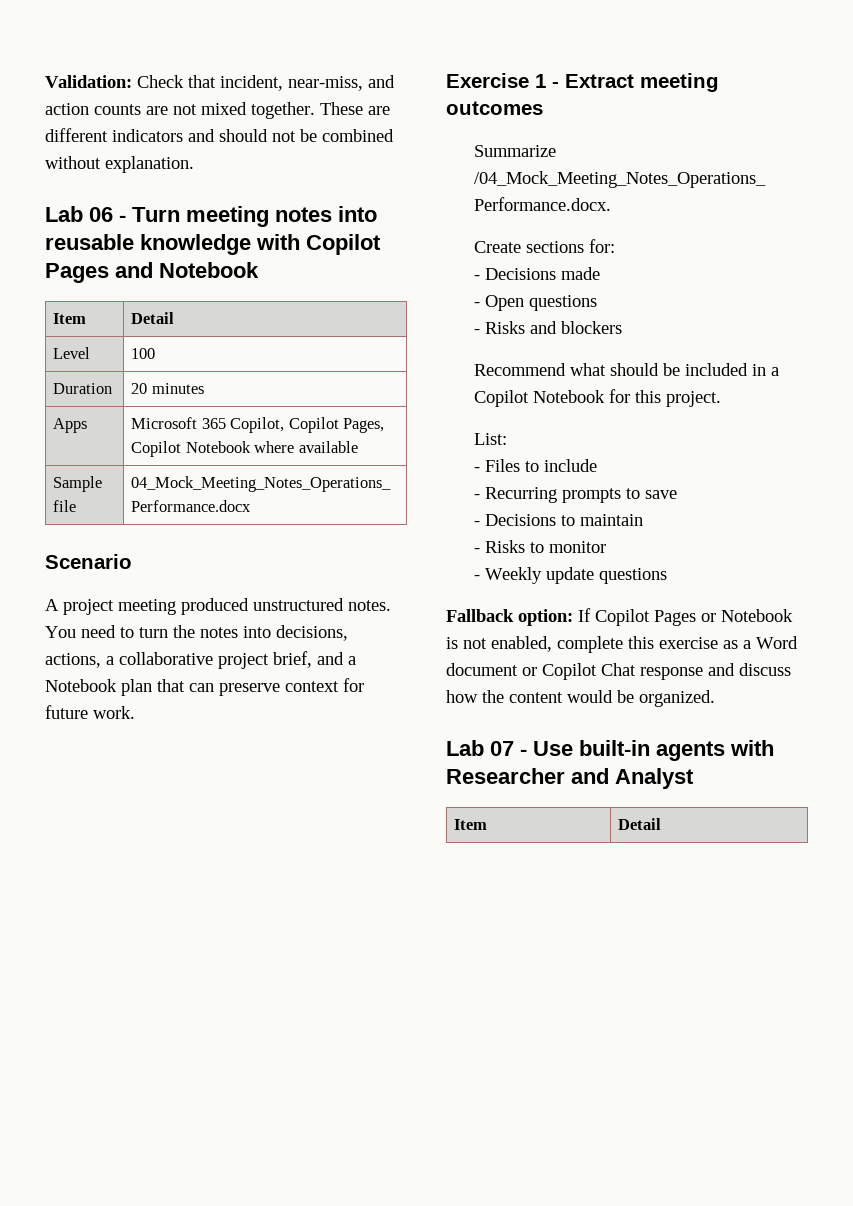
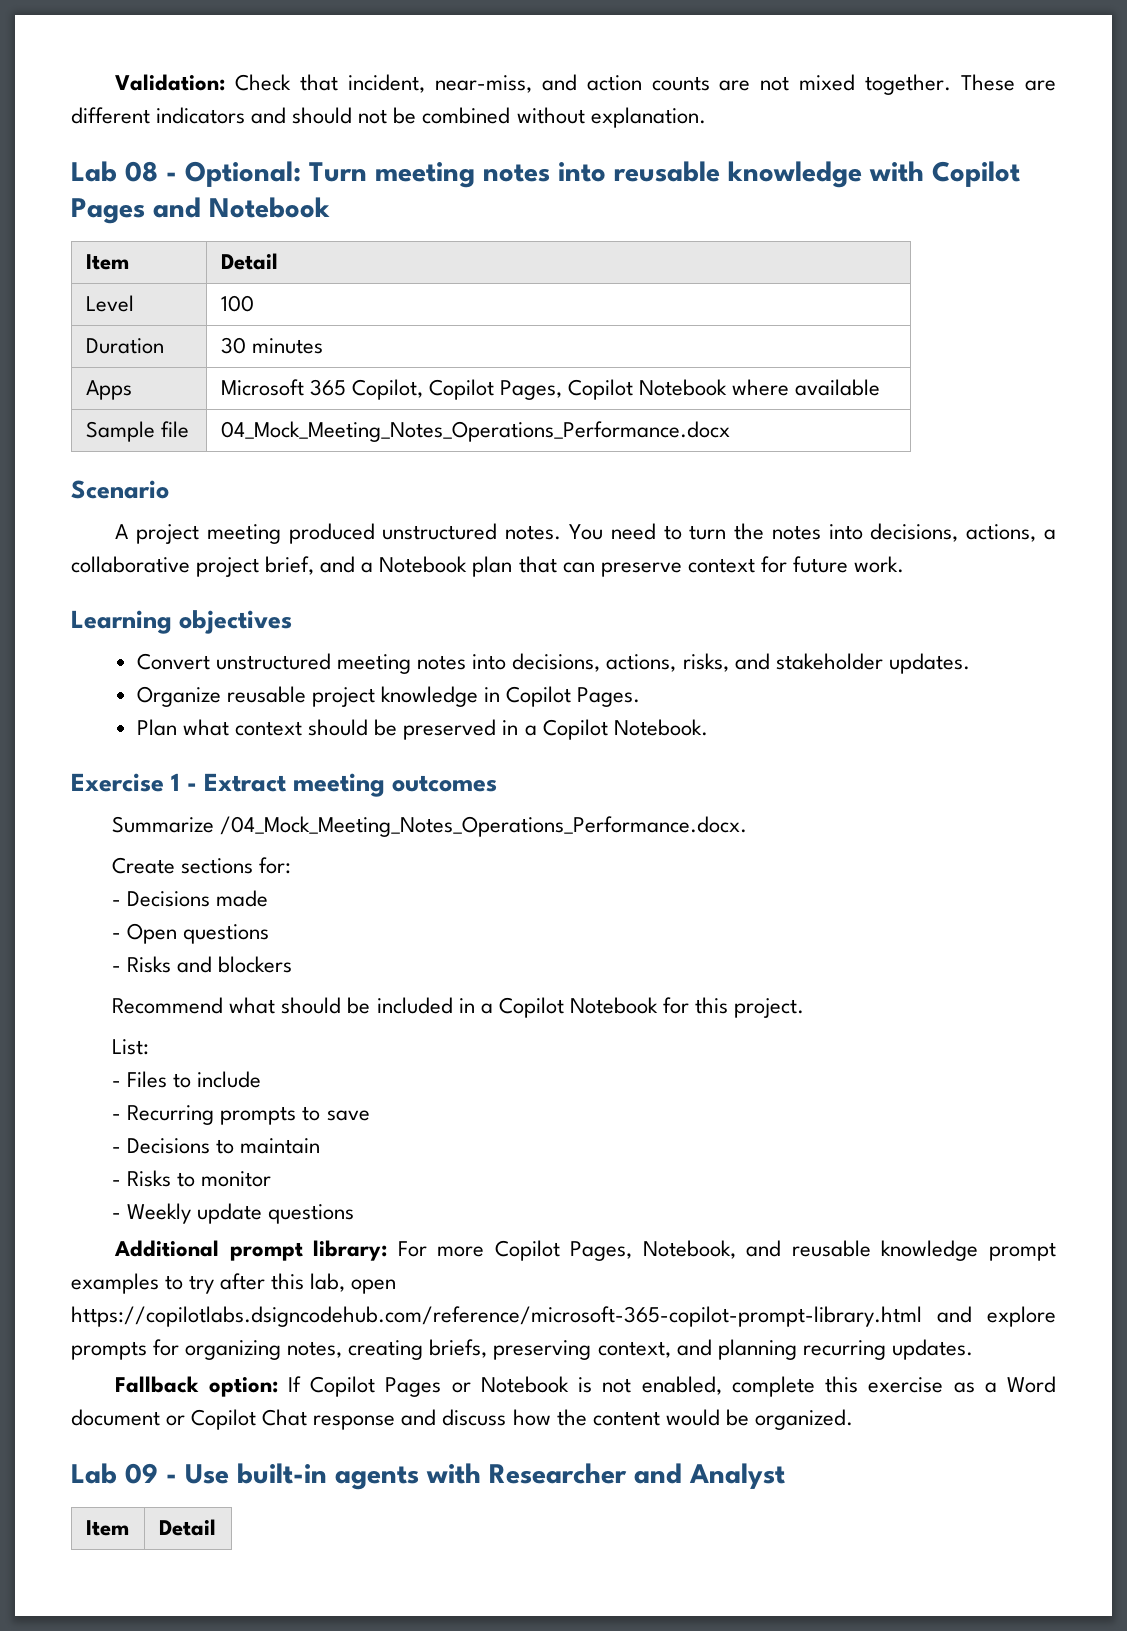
[89,207,126,222] 06 - -> [125,161,301,187] 08 - Optional:
[131,383,148,394] 20 -> [220,337,246,354] 30
(135, 712) none -> [71,610,293,634] [137,653,970,674] [137,686,641,707] [137,719,708,740] // Learning objectives // Convert unstructured meeting notes into decisions, actions, risks, and stakeholder updates. // Organize reusable project knowledge in Copilot Pages. // Plan what context should be preserved in a Copilot Notebook.
(667, 576) none -> [114,1240,1056,1261] [71,1273,397,1294] [71,1306,1056,1327] [71,1339,973,1360] // Additional prompt library: For more Copilot Pages, Notebook, and reusable knowledge prompt examples to try after this lab, open https://copilotlabs.dsigncodehub.com/reference/microsoft-365-copilot-prompt-library.html and explore prompts for organizing notes, creating briefs, preserving context, and planning recurring updates.
[490,741,514,756] 07 -> [125,1463,158,1484] 09

